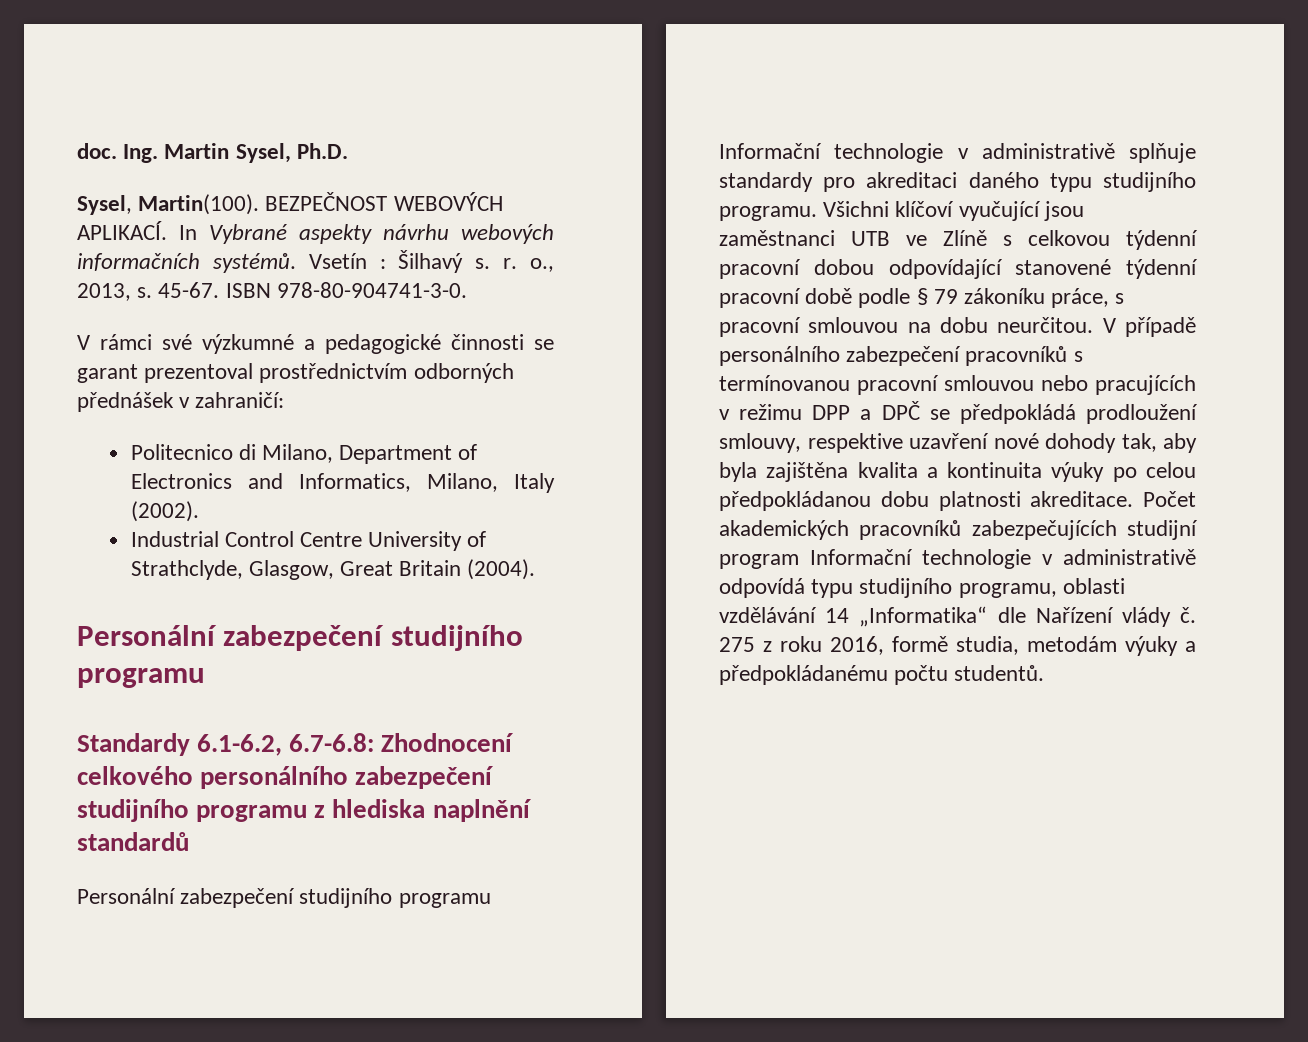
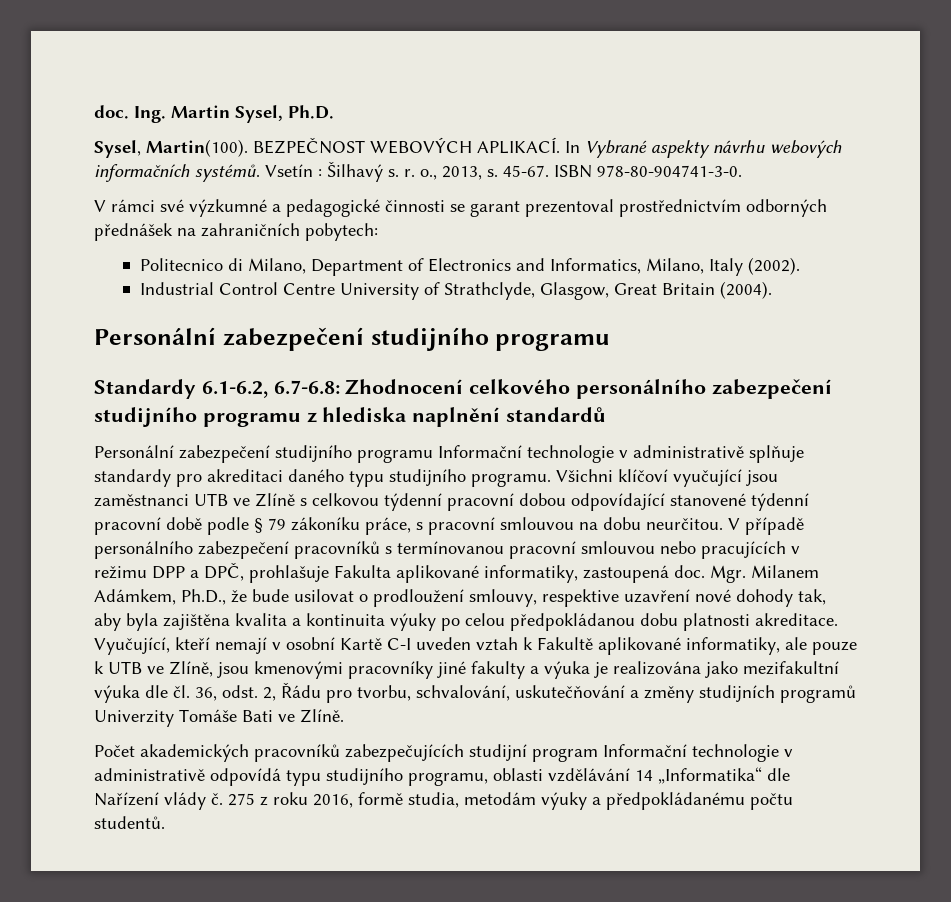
[179,392,285,408] v zahraničí: -> [177,223,378,241] na zahraničních pobytech:
[881,401,1076,424] DPČ se předpokládá -> [204,562,819,583] [94,589,368,605] DPČ, prohlašuje Fakulta aplikované informatiky, zastoupená doc. Mgr. Milanem Adámkem, Ph.D., že bude usilovat o
(1134, 499) none -> [94,637,857,655] [94,661,839,679] [94,682,856,703] [94,709,344,727] Vyučující, kteří nemají v osobní Kartě C-I uveden vztah k Fakultě aplikované informatiky, ale pouze k UTB ve Zlíně, jsou kmenovými pracovníky jiné fakulty a výuka je realizována jako mezifakultní výuka dle čl. 36, odst. 2, Řádu pro tvorbu, schvalování, uskutečňování a změny studijních programů Univerzity Tomáše Bati ve Zlíně. //

